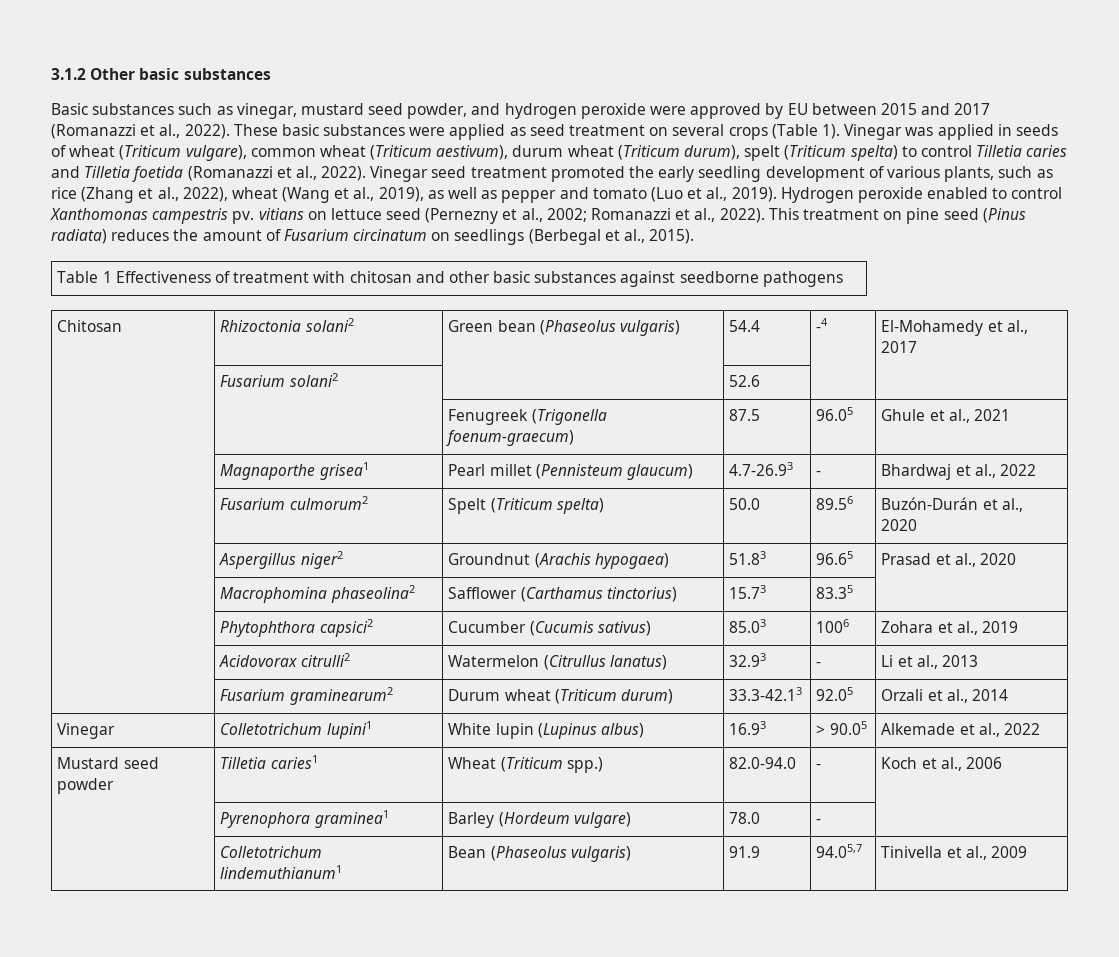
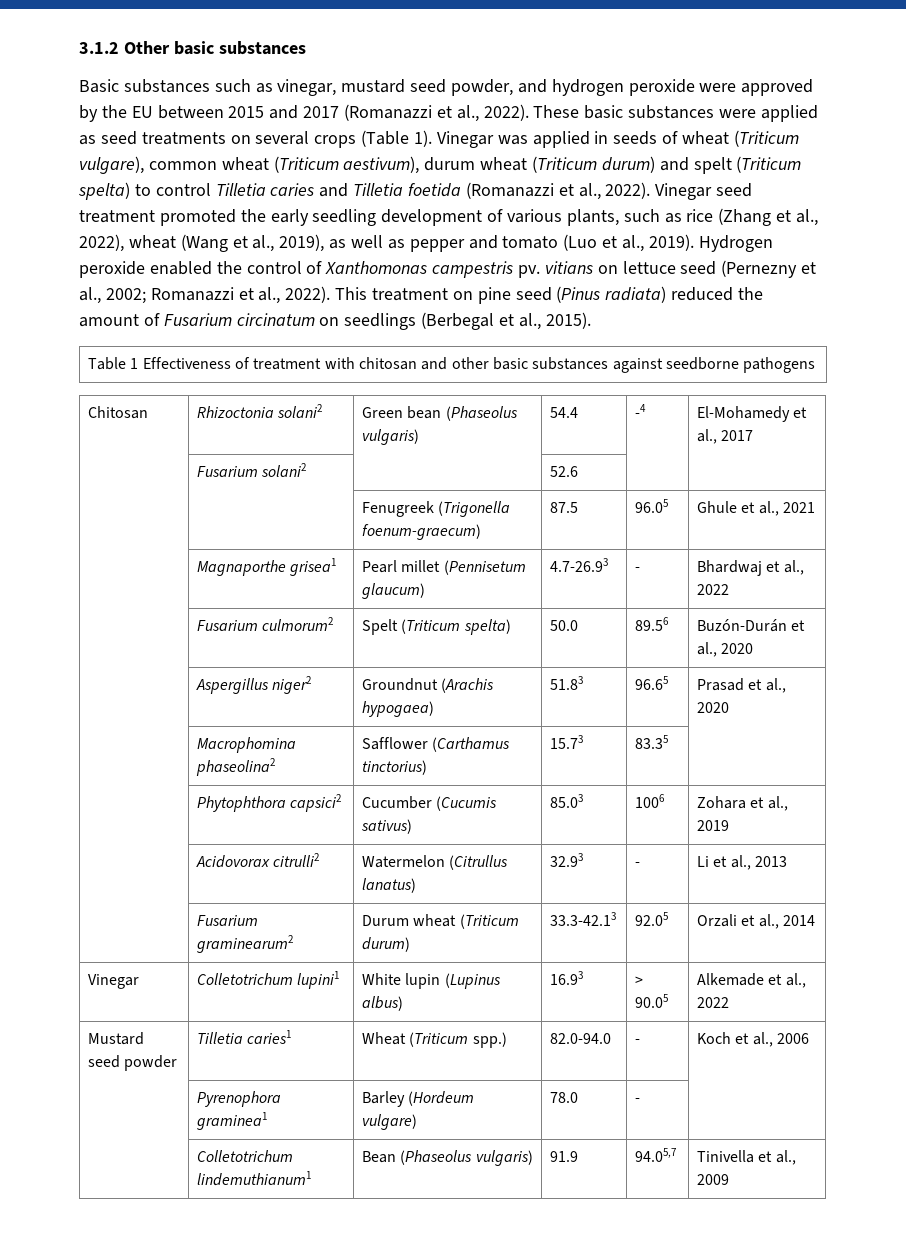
(784, 111) none -> [101,105,127,118] the
[569,125,646,136] treatment -> [141,132,226,145] treatments
[684,145,741,160] durum), -> [601,156,689,173] durum) and
[992,187,1063,199] to control -> [216,261,323,274] the control of
[111,229,170,241] reduces -> [671,287,734,301] reduced
[535,464,623,479] (Pennisteum -> [443,560,526,575] (Pennisetum

